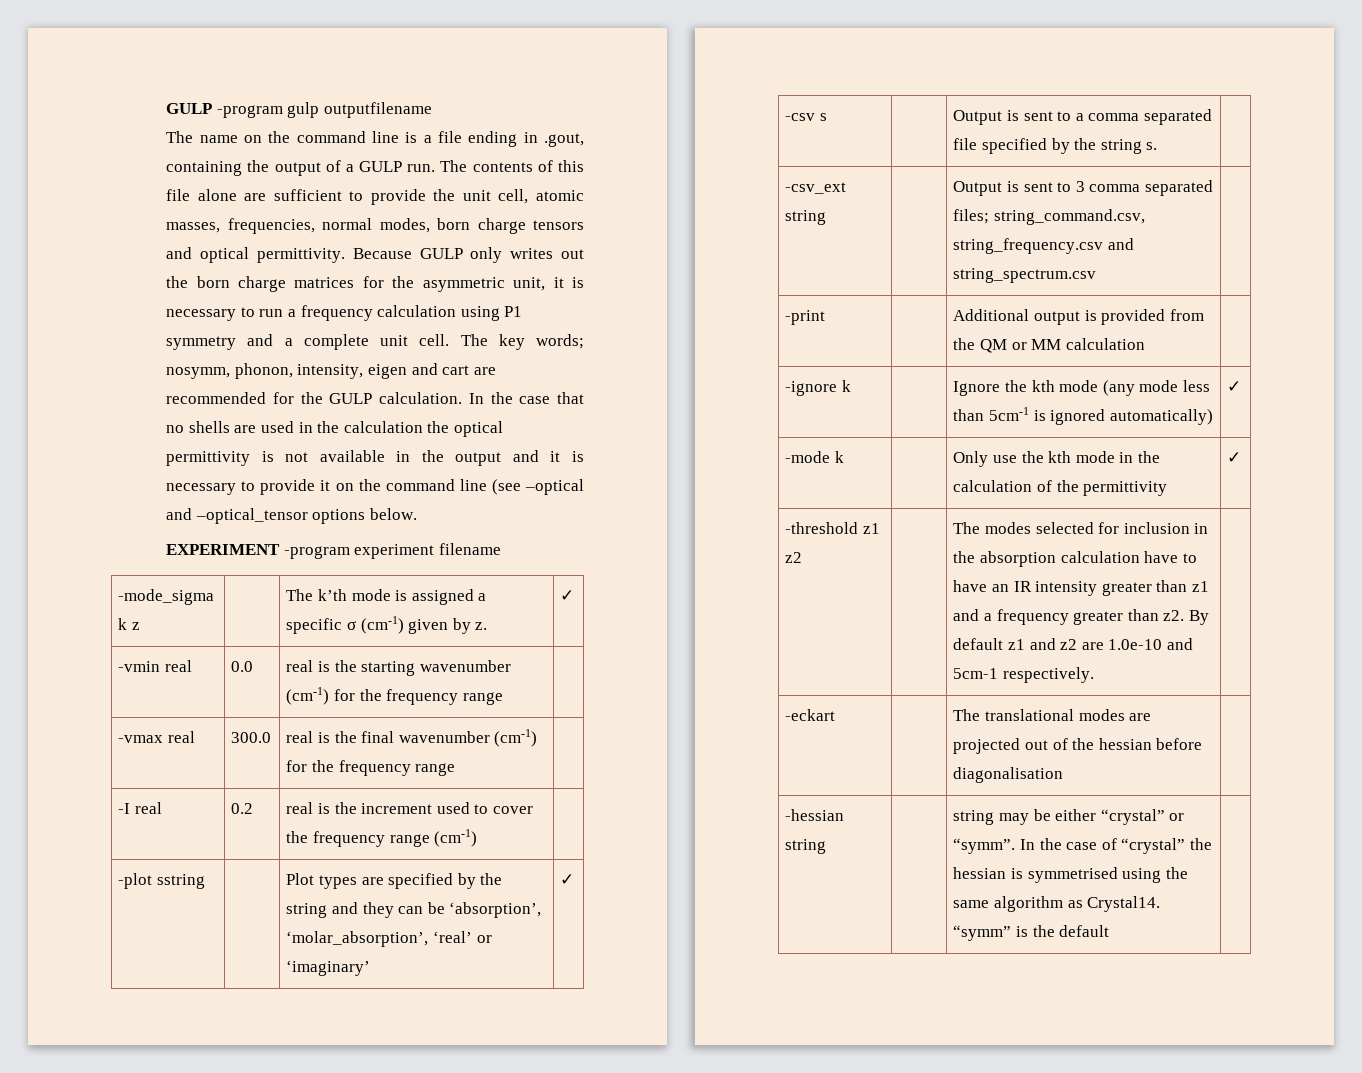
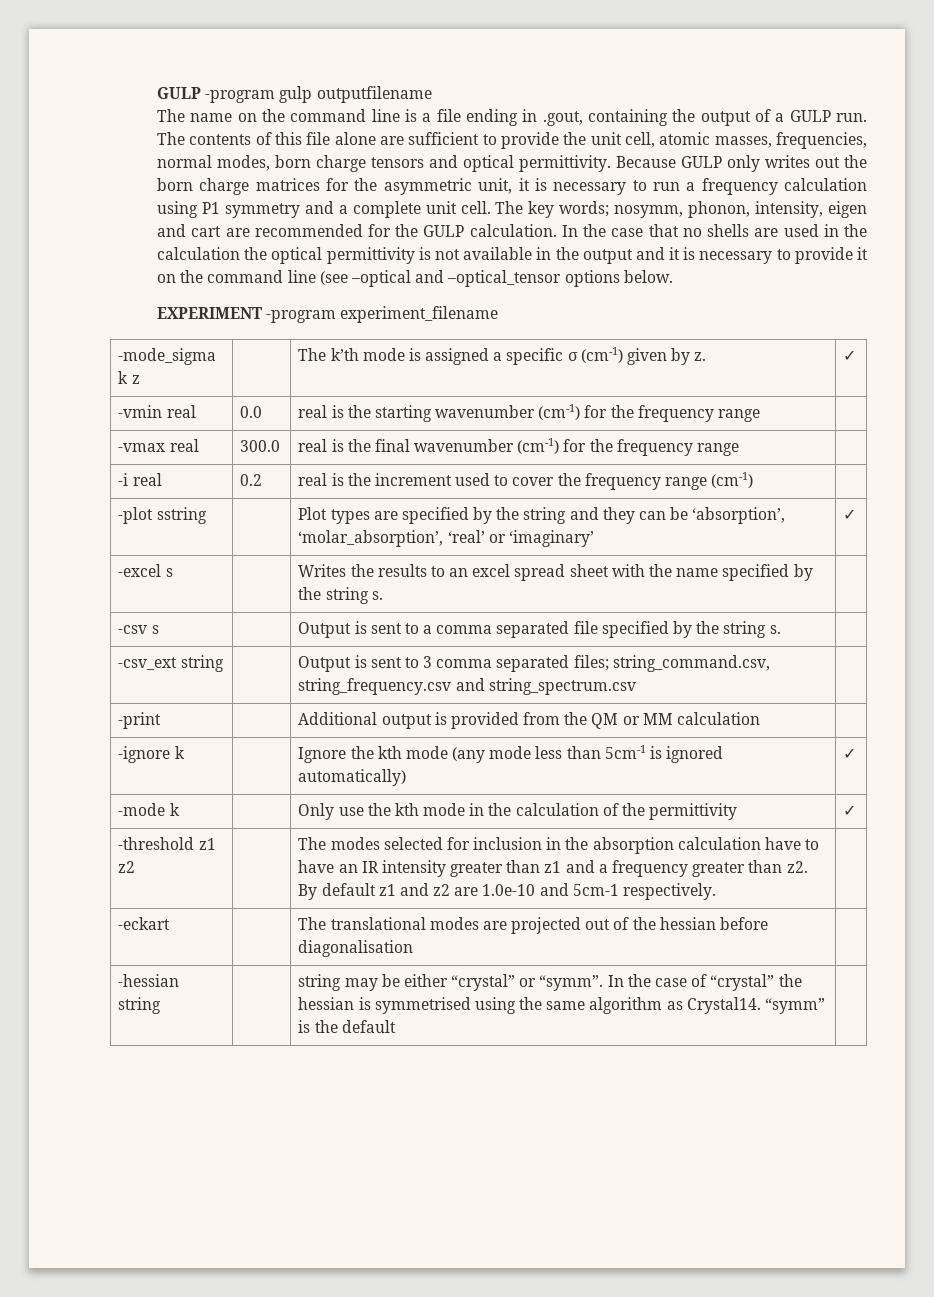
[354,543,501,559] experiment filename -> [340,306,499,323] experiment_filename
[118,803,131,814] -I -> [118,473,129,486] -i
(575, 879) none -> [118,564,173,577] [298,564,813,581] [298,587,383,604] // -excel s | | Writes the results to an excel spread sheet with the name specified by the string s. |

